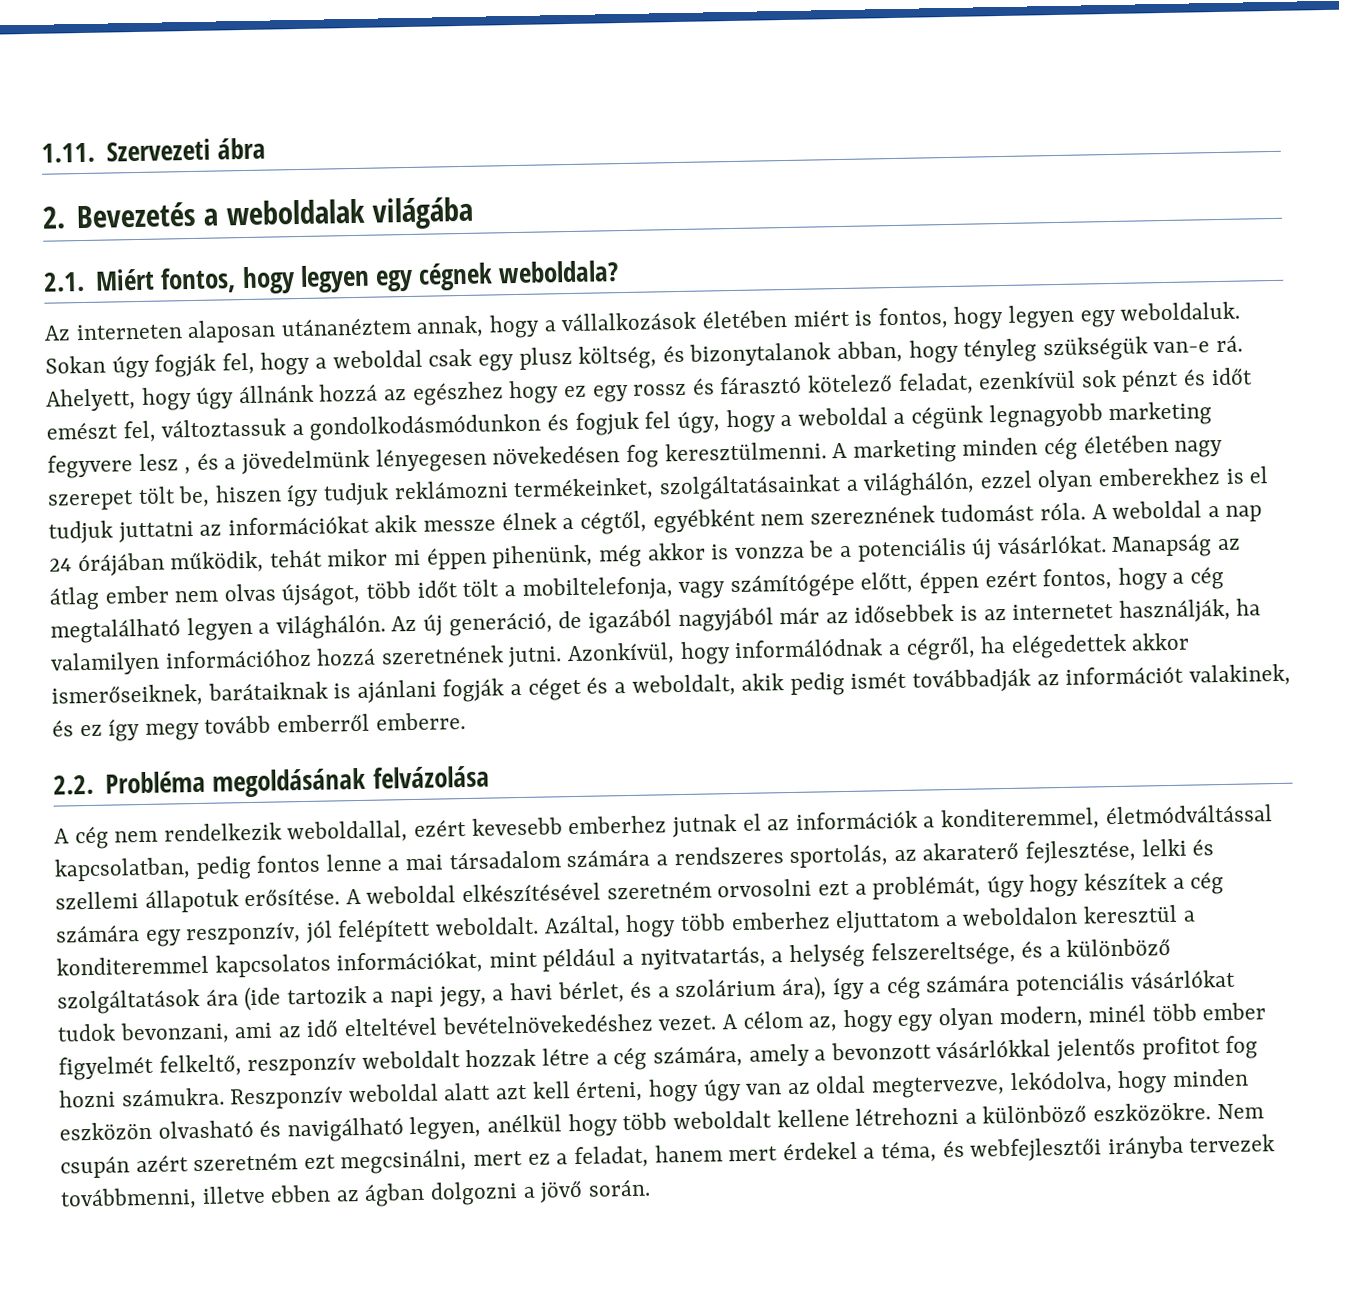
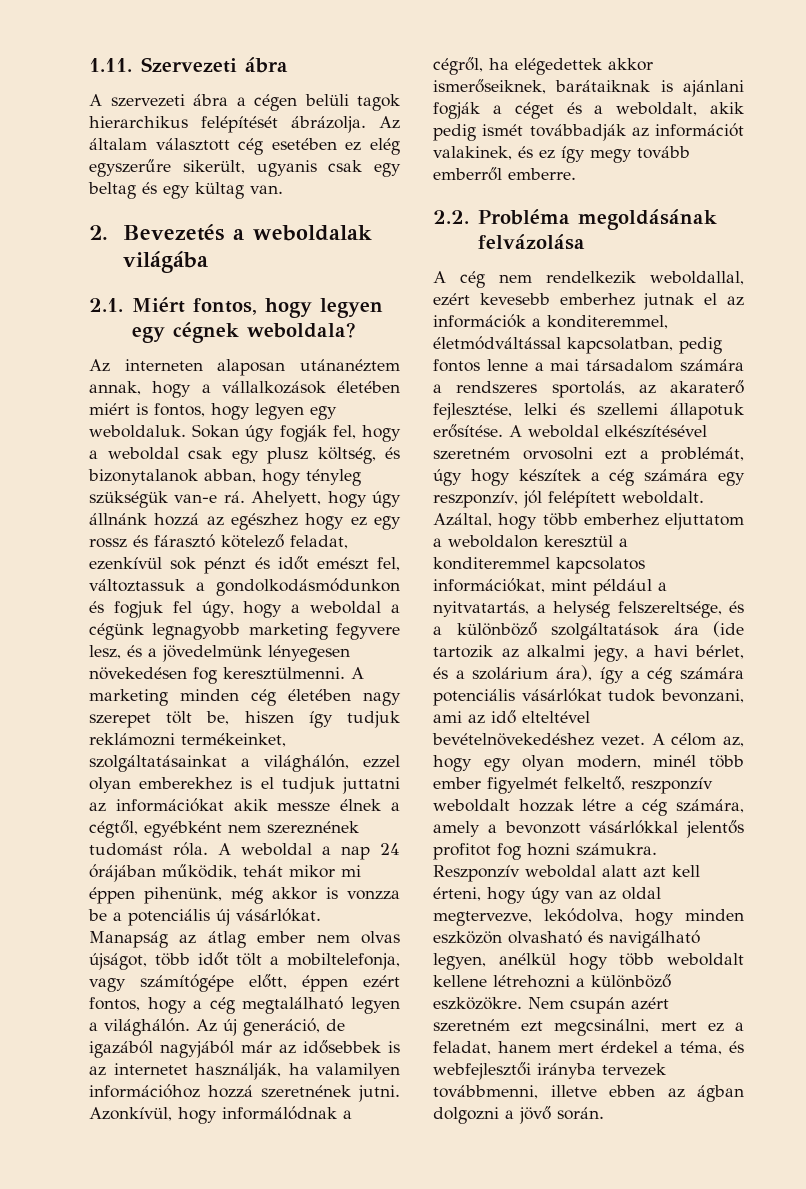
(267, 148) none -> [89,94,400,111] [89,116,400,133] [89,138,400,155] [89,159,401,177] [88,182,283,199] // A szervezeti ábra a cégen belüli tagok hierarchikus felépítését ábrázolja. Az általam választott cég esetében ez elég egyszerűre sikerült, ugyanis csak egy beltag és egy kültag van.
[138,453,192,475] lesz , -> [89,645,121,659] lesz,
[372,986,435,1008] a napi -> [501,645,586,658] az alkalmi

